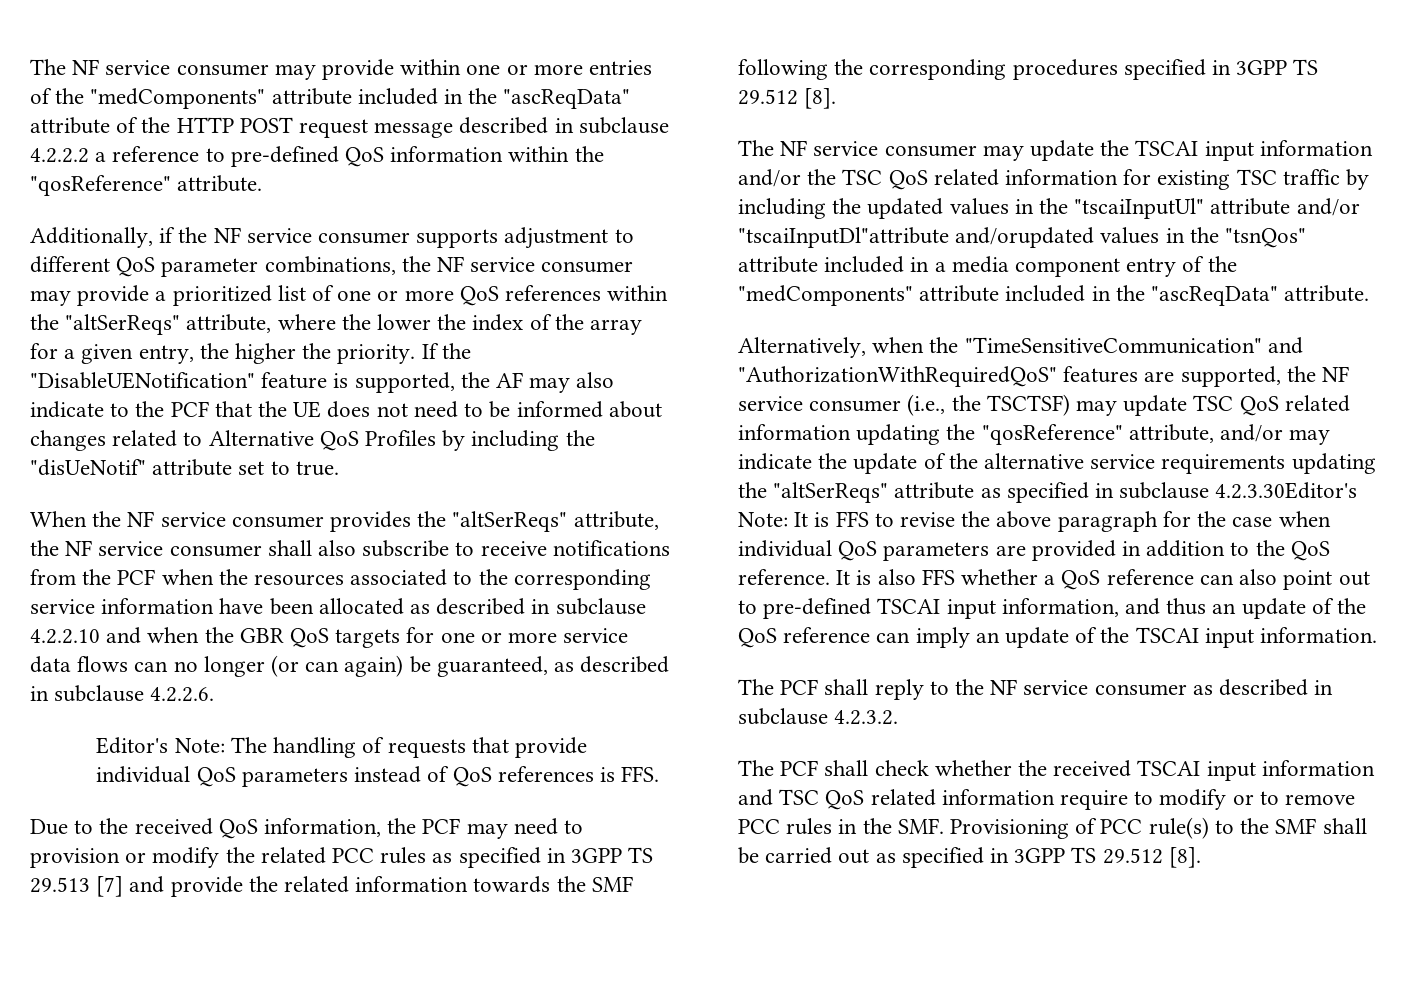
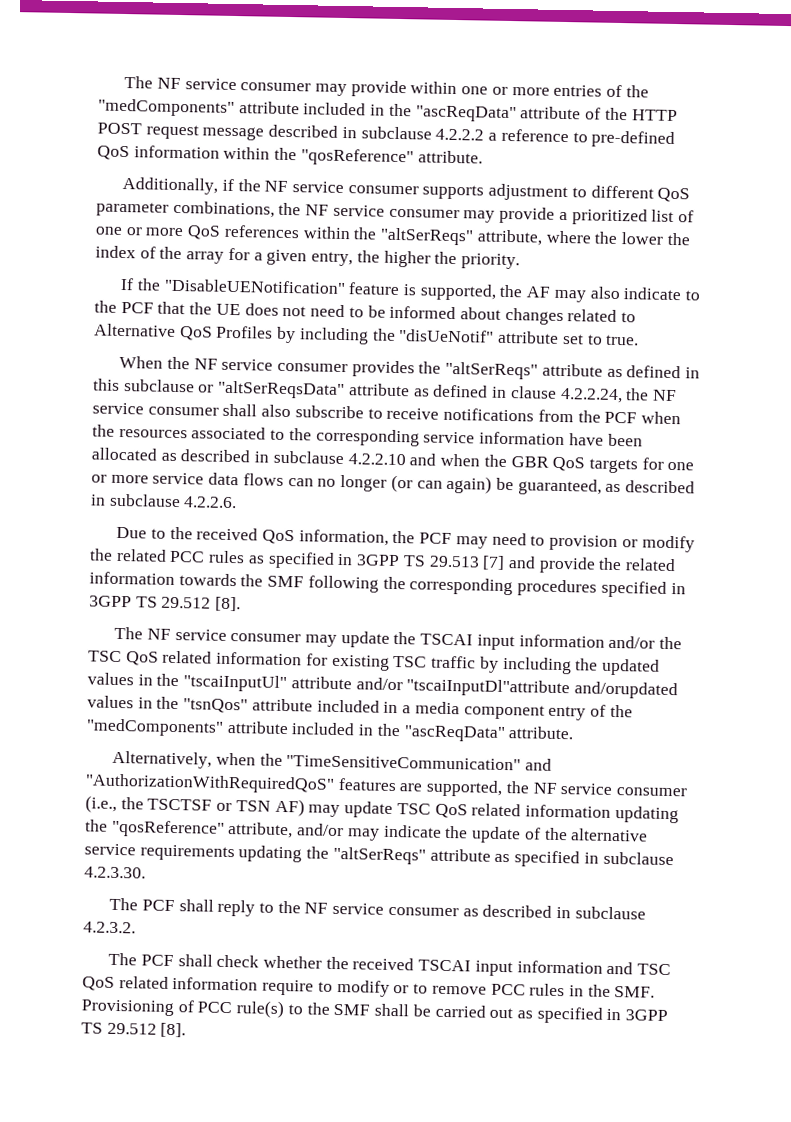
(416, 354) none -> (520, 261) //
[573,511,659,530] attribute, -> [541,363,701,379] [93,378,623,404] attribute as defined in this subclause or "altSerReqsData" attribute as defined in clause 4.2.2.24,
[96,737,587,758] [96,766,660,787] // Editor's Note: The handling of requests that provide individual QoS parameters instead of QoS references is FFS. -> (238, 502) none
[986,394,1070,416] TSCTSF) -> [147,798,305,817] TSCTSF or TSN AF)
[1215,482,1358,499] [738,511,1331,532] [738,540,1330,561] [738,569,1370,590] [738,598,1367,619] [738,627,1378,648] 4.2.3.30Editor's Note: It is FFS to revise the above paragraph for the case when individual QoS parameters are provided in addition to the QoS reference. It is also FFS whether a QoS reference can also point out to pre-defined TSCAI input information, and thus an update of the QoS reference can imply an update of the TSCAI input information. -> [84,866,146,879] 4.2.3.30.

